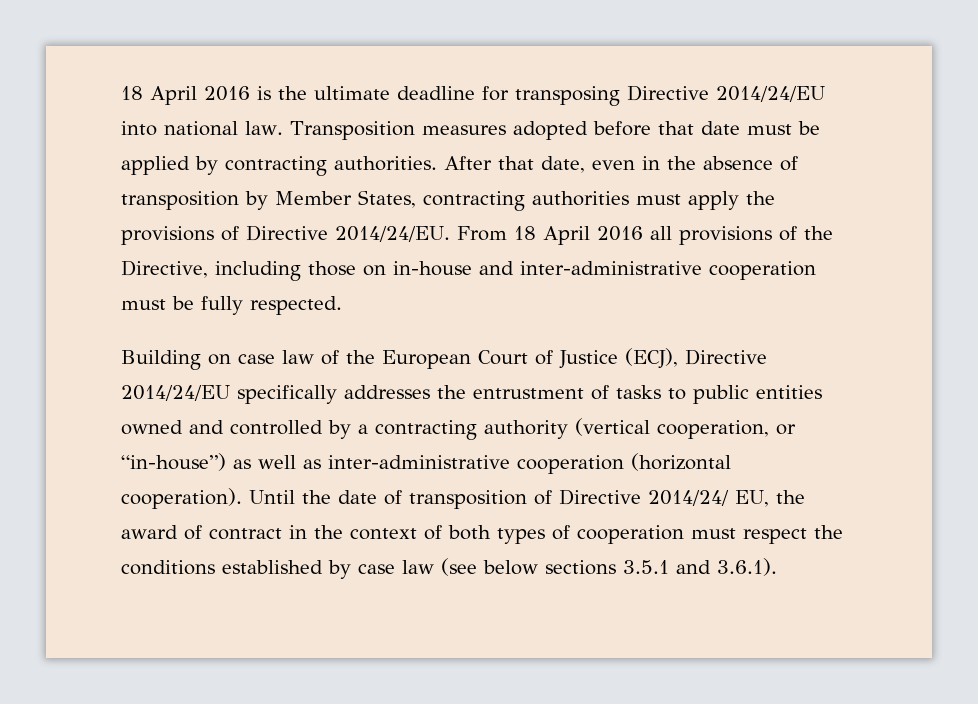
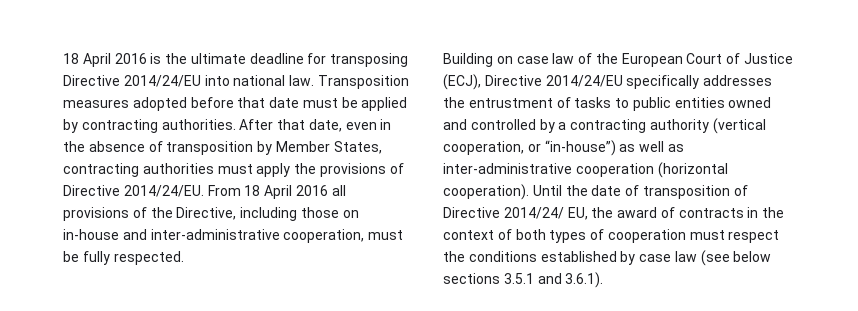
[709,261,816,280] cooperation -> [283,229,365,243] cooperation,
[209,528,282,540] contract -> [678,208,744,218] contracts

